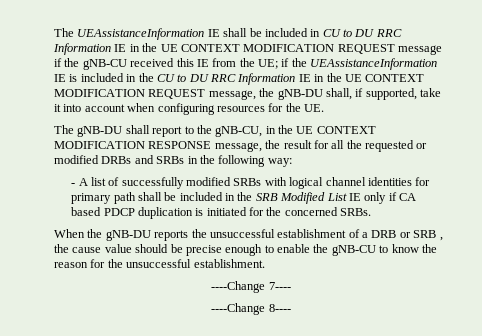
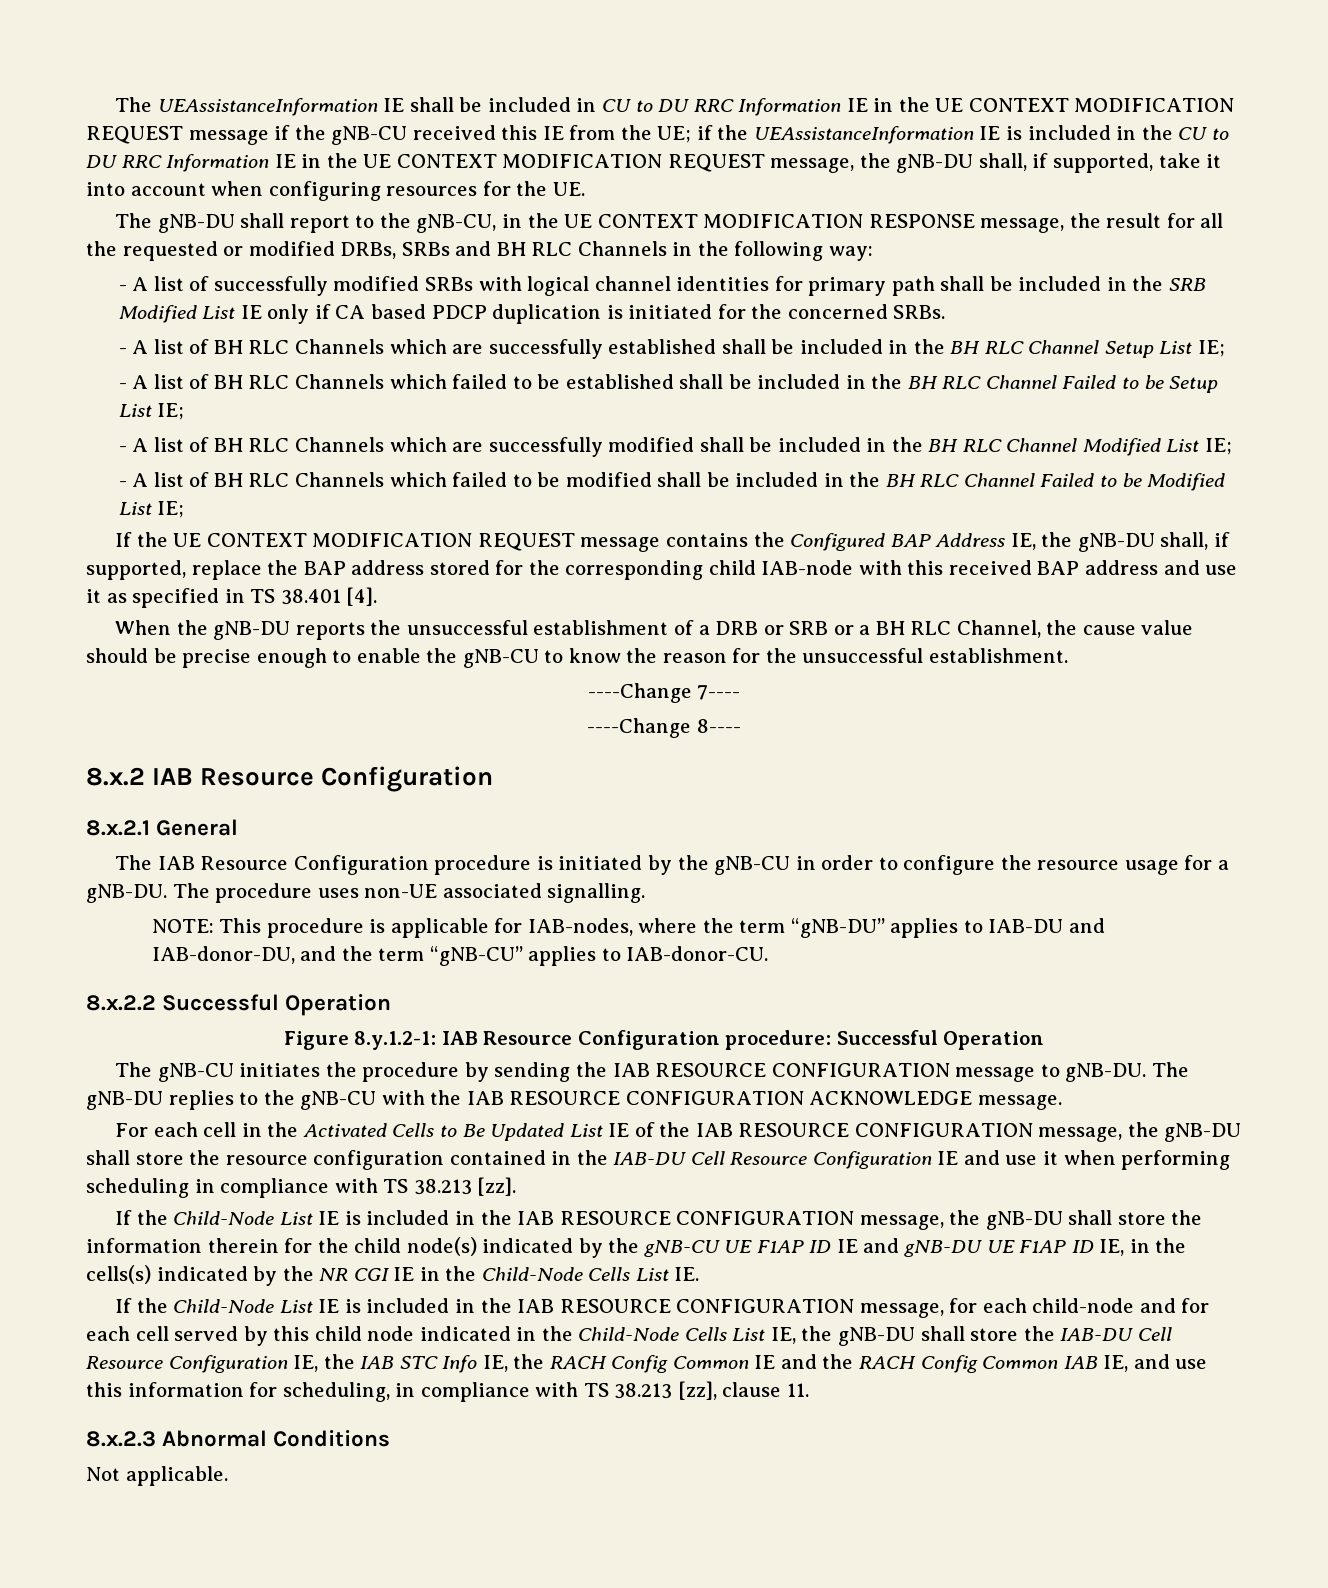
[101,155,185,164] DRBs and SRBs -> [340,241,667,259] DRBs, SRBs and BH RLC Channels
(372, 212) none -> [118,339,1225,359] [118,374,1219,393] [118,403,185,420] [118,437,1232,457] [118,472,1226,491] [118,501,185,518] [115,532,1230,552] [86,560,1238,580] [86,587,378,608] // - A list of BH RLC Channels which are successfully established shall be included in the BH RLC Channel Setup List IE; // - A list of BH RLC Channels which failed to be established shall be included in the BH RLC Channel Failed to be Setup List IE; // - A list of BH RLC Channels which are successfully modified shall be included in the BH RLC Channel Modified List IE; // - A list of BH RLC Channels which failed to be modified shall be included in the BH RLC Channel Failed to be Modified List IE; // If the UE CONTEXT MODIFICATION REQUEST message contains the Configured BAP Address IE, the gNB-DU shall, if supported, replace the BAP address stored for the corresponding child IAB-node with this received BAP address and use it as specified in TS 38.401 [4].
[439,237,443,241] , -> [833,620,1041,638] or a BH RLC Channel,
(291, 308) none -> [86,766,494,792] [86,819,239,836] [115,855,1229,875] [86,883,646,903] [151,918,1105,938] [151,946,769,966] [86,994,392,1016] [283,1030,1045,1050] [115,1062,1189,1082] [86,1090,1062,1110] [115,1122,1242,1142] [86,1150,1231,1170] [86,1177,517,1198] [115,1210,1203,1230] [86,1237,1187,1258] [86,1265,700,1286] [115,1298,1210,1318] [86,1326,1172,1346] [86,1354,1208,1373] [86,1381,809,1402] [86,1430,391,1447] [86,1466,228,1486] // 8.x.2 IAB Resource Configuration // 8.x.2.1 General // The IAB Resource Configuration procedure is initiated by the gNB-CU in order to configure the resource usage for a gNB-DU. The procedure uses non-UE associated signalling. // NOTE: This procedure is applicable for IAB-nodes, where the term “gNB-DU” applies to IAB-DU and IAB-donor-DU, and the term “gNB-CU” applies to IAB-donor-CU. // 8.x.2.2 Successful Operation // Figure 8.y.1.2-1: IAB Resource Configuration procedure: Successful Operation // The gNB-CU initiates the procedure by sending the IAB RESOURCE CONFIGURATION message to gNB-DU. The gNB-DU replies to the gNB-CU with the IAB RESOURCE CONFIGURATION ACKNOWLEDGE message. // For each cell in the Activated Cells to Be Updated List IE of the IAB RESOURCE CONFIGURATION message, the gNB-DU shall store the resource configuration contained in the IAB-DU Cell Resource Configuration IE and use it when performing scheduling in compliance with TS 38.213 [zz]. // If the Child-Node List IE is included in the IAB RESOURCE CONFIGURATION message, the gNB-DU shall store the information therein for the child node(s) indicated by the gNB-CU UE F1AP ID IE and gNB-DU UE F1AP ID IE, in the cells(s) indicated by the NR CGI IE in the Child-Node Cells List IE. // If the Child-Node List IE is included in the IAB RESOURCE CONFIGURATION message, for each child-node and for each cell served by this child node indicated in the Child-Node Cells List IE, the gNB-DU shall store the IAB-DU Cell Resource Configuration IE, the IAB STC Info IE, the RACH Config Common IE and the RACH Config Common IAB IE, and use this information for scheduling, in compliance with TS 38.213 [zz], clause 11. // 8.x.2.3 Abnormal Conditions // Not applicable.

